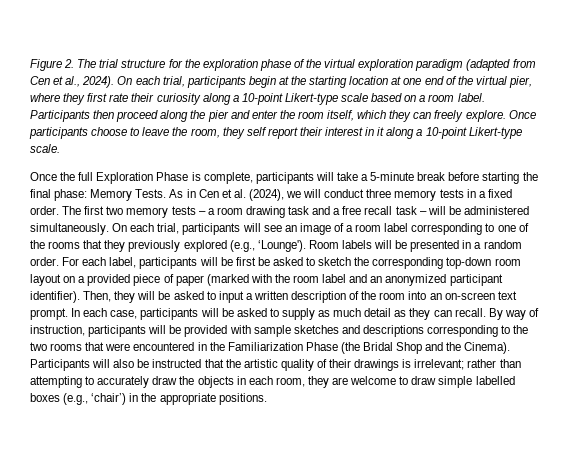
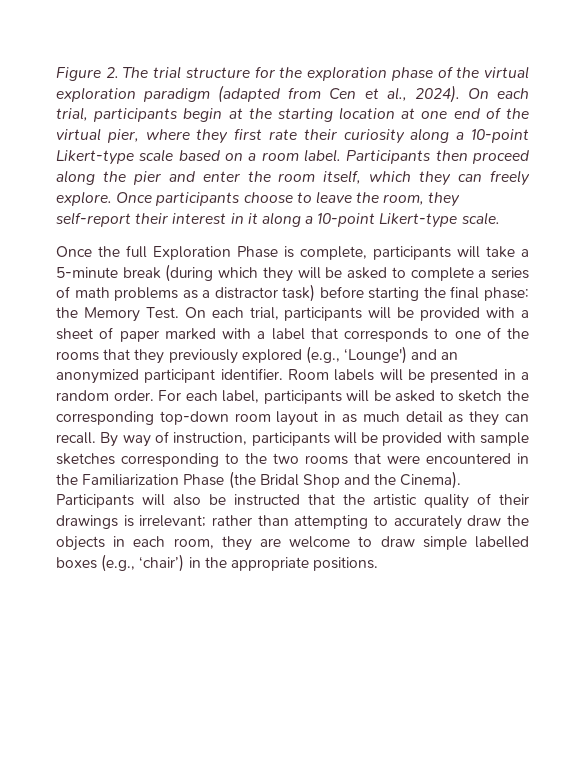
[246,127,298,139] self report -> [56,212,131,227] self-report
(446, 176) none -> [165,264,530,282] [56,284,316,302] (during which they will be asked to complete a series of math problems as a distractor task)
[90,189,512,201] [30,206,529,218] [30,223,109,235] Memory Tests. As in Cen et al. (2024), we will conduct three memory tests in a fixed order. The first two memory tests – a room drawing task and a free recall task – will be administered simultaneously. -> [56,307,179,322] the Memory Test.
[263,223,483,235] see an image of a room label corresponding -> [397,307,530,321] [56,327,428,342] be provided with a sheet of paper marked with a label that corresponds
[257,240,306,252] ‘Lounge'). -> [344,346,459,364] [56,368,283,384] ‘Lounge') and an anonymized participant identifier.
[235,257,270,266] first be -> (391, 395) none
[63,274,503,286] [30,291,517,303] [30,308,315,320] on a provided piece of paper (marked with the room label and an anonymized participant identifier). Then, they will be asked to input a written description of the room into an on-screen text prompt. In each case, participants will be asked to supply -> [324,411,337,422] in
[341,325,424,337] and descriptions -> (115, 459) none

